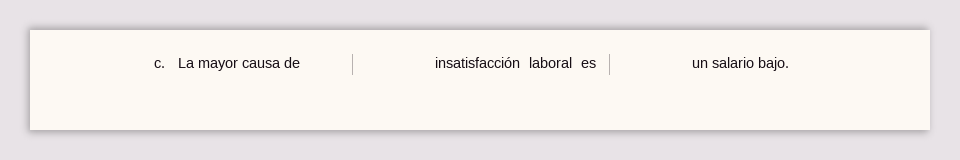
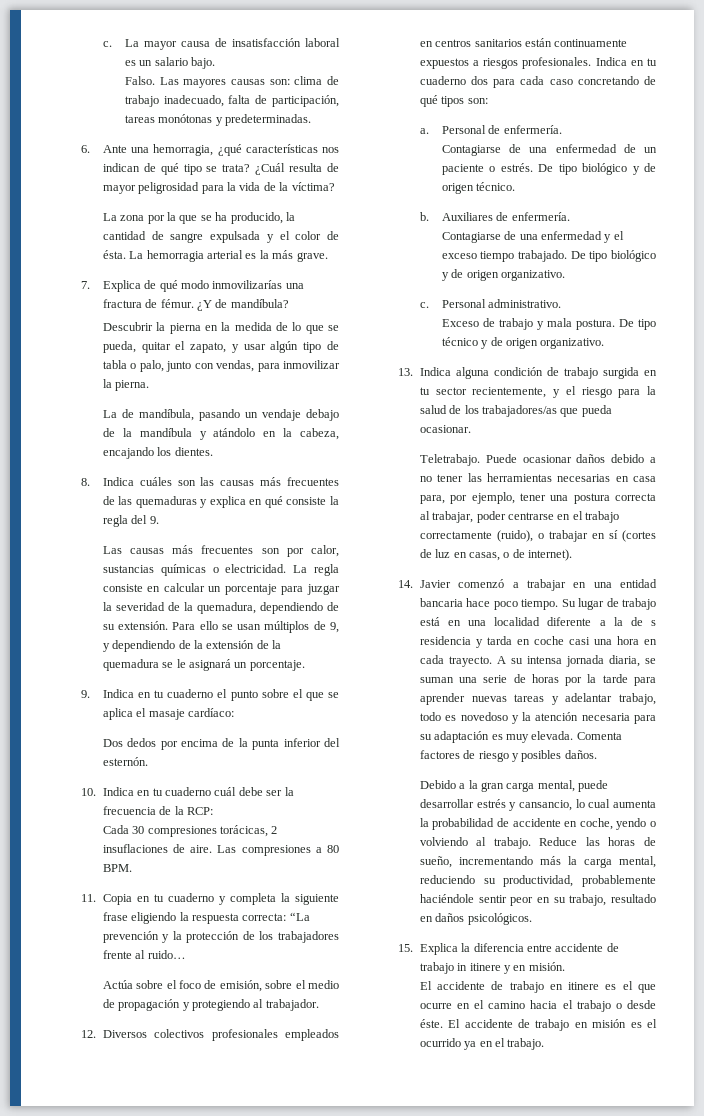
(789, 64) none -> [124,76,339,88] [124,95,339,107] [124,114,311,126] [80,144,339,156] [102,163,339,175] [102,182,335,194] [102,212,295,224] [102,231,339,243] [102,250,328,262] [80,280,304,292] [102,299,289,311] [102,322,339,334] [102,341,339,353] [102,360,340,372] [102,379,150,391] [102,409,339,421] [102,428,339,440] [102,447,213,459] [80,477,339,486] [102,496,339,508] [102,515,159,527] [102,545,339,557] [102,564,339,576] [102,583,340,595] [102,602,339,614] [102,621,339,633] [102,640,282,652] [102,659,305,671] [80,689,339,701] [102,708,235,720] [102,738,340,750] [102,757,148,766] [80,787,294,796] [102,806,214,815] [102,825,278,837] [102,844,339,856] [102,864,132,872] [80,893,339,905] [102,912,310,924] [102,931,339,943] [102,950,186,959] [102,980,339,992] [102,999,319,1011] [80,1029,339,1041] [419,38,628,47] [419,57,657,69] [419,76,656,88] [419,95,488,107] [419,125,562,134] [441,144,657,156] [441,163,656,175] [441,182,516,194] [419,212,570,221] [441,231,624,243] [441,250,656,262] [441,269,565,281] [419,299,562,308] [441,318,656,330] [441,337,605,349] [397,367,657,379] [419,386,656,398] [419,405,612,417] [419,425,471,433] [419,454,656,466] [419,473,656,482] [419,492,656,504] [419,511,620,523] [419,530,656,542] [419,549,573,561] [397,579,657,591] [419,598,656,610] [419,617,656,626] [419,636,657,648] [419,655,656,667] [419,674,656,686] [419,693,656,705] [419,712,656,724] [419,731,622,743] [419,750,597,762] [419,780,609,792] [419,799,656,811] [419,818,656,830] [419,837,656,849] [419,856,656,868] [419,875,656,887] [419,894,656,906] [419,913,532,925] [397,943,619,955] [419,962,565,974] [419,981,656,993] [419,1000,656,1012] [419,1019,657,1031] [419,1038,545,1050] // Falso. Las mayores causas son: clima de trabajo inadecuado, falta de participación, tareas monótonas y predeterminadas. // 6. Ante una hemorragia, ¿qué características nos indican de qué tipo se trata? ¿Cuál resulta de mayor peligrosidad para la vida de la víctima? // La zona por la que se ha producido, la cantidad de sangre expulsada y el color de ésta. La hemorragia arterial es la más grave. // 7. Explica de qué modo inmovilizarías una fractura de fémur. ¿Y de mandíbula? // Descubrir la pierna en la medida de lo que se pueda, quitar el zapato, y usar algún tipo de tabla o palo, junto con vendas, para inmovilizar la pierna. // La de mandíbula, pasando un vendaje debajo de la mandíbula y atándolo en la cabeza, encajando los dientes. // 8. Indica cuáles son las causas más frecuentes de las quemaduras y explica en qué consiste la regla del 9. // Las causas más frecuentes son por calor, sustancias químicas o electricidad. La regla consiste en calcular un porcentaje para juzgar la severidad de la quemadura, dependiendo de su extensión. Para ello se usan múltiplos de 9, y dependiendo de la extensión de la quemadura se le asignará un porcentaje. // 9. Indica en tu cuaderno el punto sobre el que se aplica el masaje cardíaco: // Dos dedos por encima de la punta inferior del esternón. // 10. Indica en tu cuaderno cuál debe ser la frecuencia de la RCP: // Cada 30 compresiones torácicas, 2 insuflaciones de aire. Las compresiones a 80 BPM. // 11. Copia en tu cuaderno y completa la siguiente frase eligiendo la respuesta correcta: “La prevención y la protección de los trabajadores frente al ruido… // Actúa sobre el foco de emisión, sobre el medio de propagación y protegiendo al trabajador. // 12. Diversos colectivos profesionales empleados en centros sanitarios están continuamente expuestos a riesgos profesionales. Indica en tu cuaderno dos para cada caso concretando de qué tipos son: // a. Personal de enfermería. // Contagiarse de una enfermedad de un paciente o estrés. De tipo biológico y de origen técnico. // b. Auxiliares de enfermería. // Contagiarse de una enfermedad y el exceso tiempo trabajado. De tipo biológico y de origen organizativo. // c. Personal administrativo. // Exceso de trabajo y mala postura. De tipo técnico y de origen organizativo. // 13. Indica alguna condición de trabajo surgida en tu sector recientemente, y el riesgo para la salud de los trabajadores/as que pueda ocasionar. // Teletrabajo. Puede ocasionar daños debido a no tener las herramientas necesarias en casa para, por ejemplo, tener una postura correcta al trabajar, poder centrarse en el trabajo correctamente (ruido), o trabajar en sí (cortes de luz en casas, o de internet). // 14. Javier comenzó a trabajar en una entidad bancaria hace poco tiempo. Su lugar de trabajo está en una localidad diferente a la de s residencia y tarda en coche casi una hora en cada trayecto. A su intensa jornada diaria, se suman una serie de horas por la tarde para aprender nuevas tareas y adelantar trabajo, todo es novedoso y la atención necesaria para su adaptación es muy elevada. Comenta factores de riesgo y posibles daños. // Debido a la gran carga mental, puede desarrollar estrés y cansancio, lo cual aumenta la probabilidad de accidente en coche, yendo o volviendo al trabajo. Reduce las horas de sueño, incrementando más la carga mental, reduciendo su productividad, probablemente haciéndole sentir peor en su trabajo, resultado en daños psicológicos. // 15. Explica la diferencia entre accidente de trabajo in itinere y en misión. // El accidente de trabajo en itinere es el que ocurre en el camino hacia el trabajo o desde éste. El accidente de trabajo en misión es el ocurrido ya en el trabajo.

